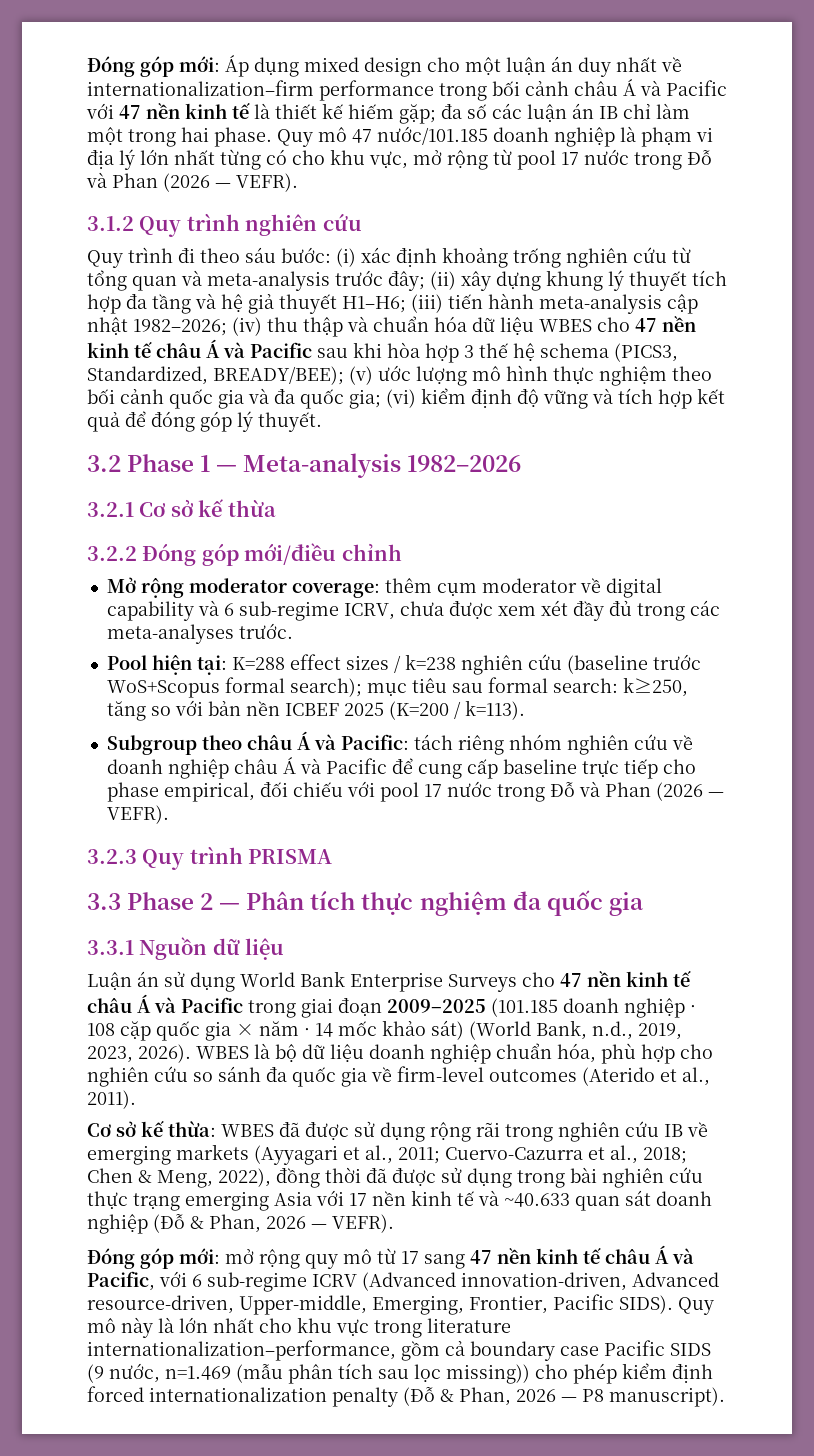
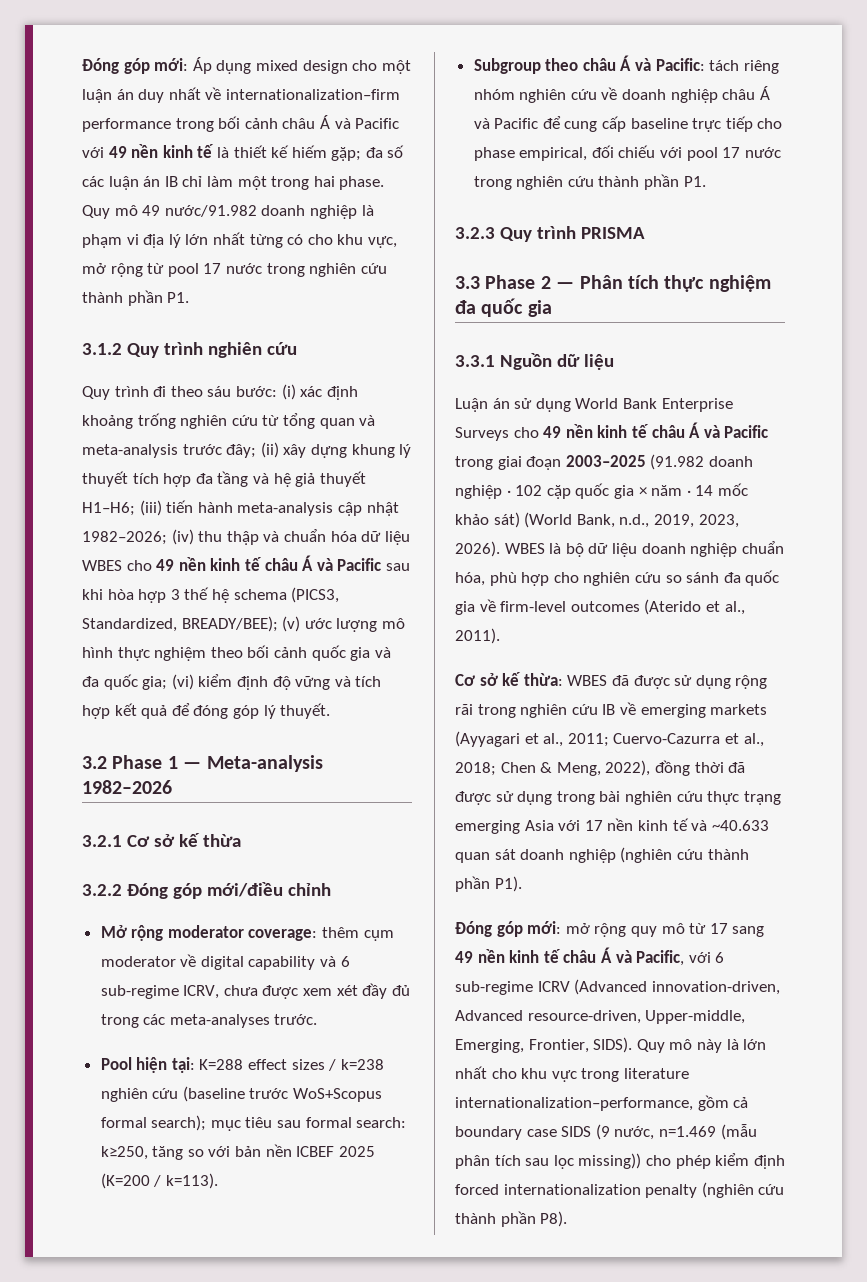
[119,105,141,119] 47 -> [108,146,127,158] 49
[352,126,488,145] 47 nước/101.185 -> [142,205,257,217] 49 nước/91.982
[687,150,712,165] [86,172,298,192] Đỗ và Phan (2026 — VEFR). -> [309,263,387,277] [82,290,190,306] nghiên cứu thành phần P1.
[635,318,657,332] 47 -> [156,559,175,571] 49
[549,781,724,801] [106,805,169,824] Đỗ và Phan (2026 — VEFR). -> [516,174,706,190] nghiên cứu thành phần P1.
[560,973,582,987] 47 -> [543,426,562,438] 49
[387,998,558,1017] 2009–2025 (101.185 -> [565,454,705,470] 2003–2025 (91.982
[87,1023,115,1036] 108 -> [515,485,543,496] 102
[153,1214,394,1233] (Đỗ & Phan, 2026 — VEFR). -> [620,847,749,863] [455,876,522,892] (nghiên cứu thành phần P1).
[470,1250,492,1264] 47 -> [455,951,473,963] 49
[553,1294,614,1310] Pacific -> (589, 1046) none
[604,1340,665,1356] Pacific -> (557, 1133) none
[403,1387,725,1407] (Đỗ & Phan, 2026 — P8 manuscript). -> [701,1182,785,1198] [455,1211,568,1227] (nghiên cứu thành phần P8).

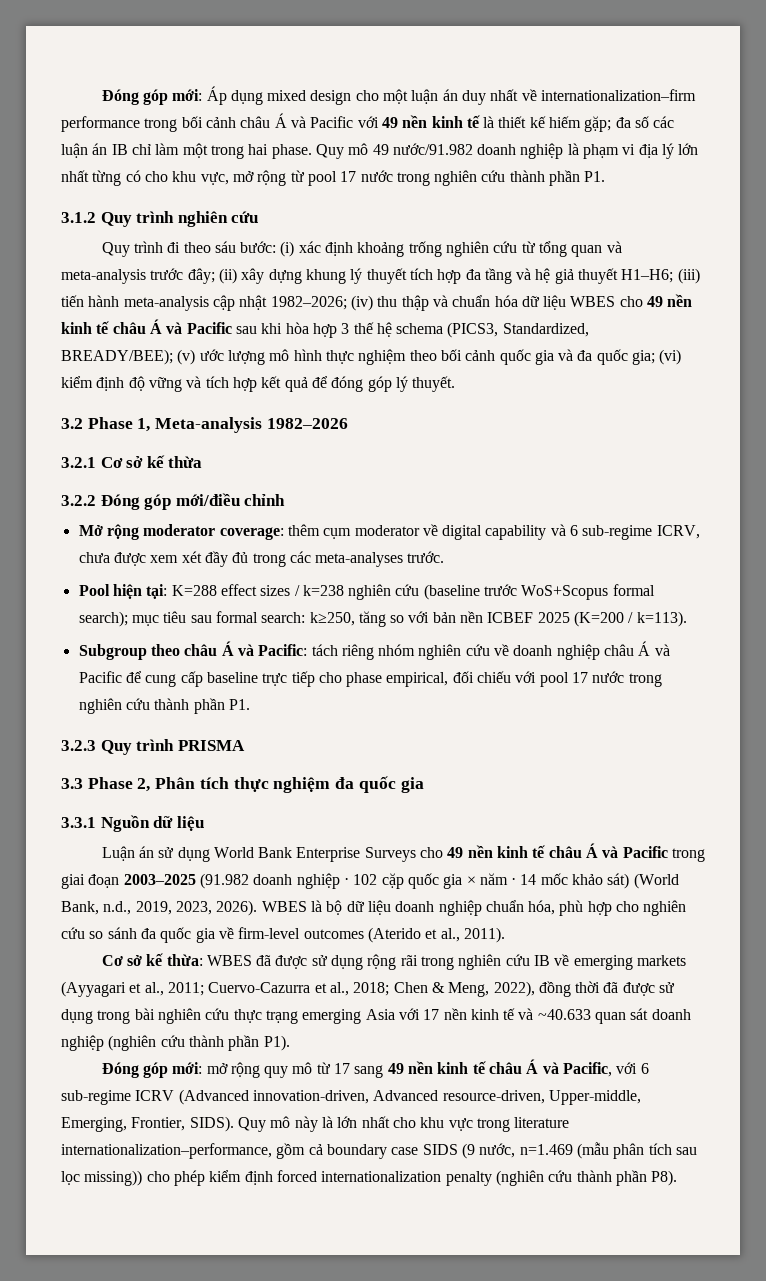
[167,756,202,769] 1 — -> [137,418,151,432] 1,
[540,276,575,289] 2 — -> [137,778,151,792] 2,

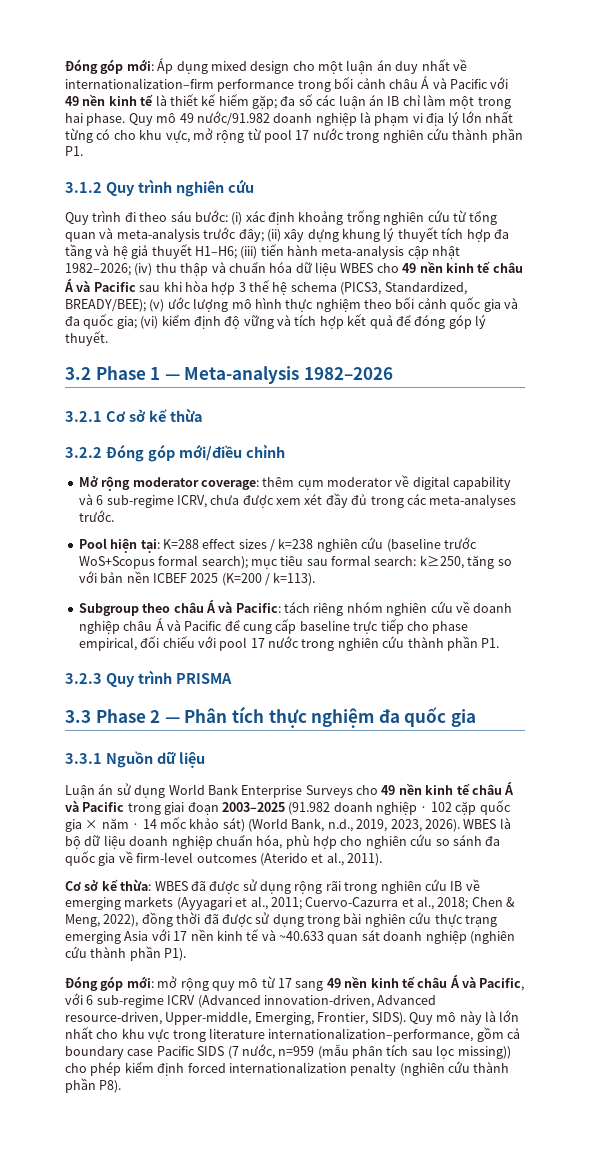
[137,418,151,432] 1, -> [150,367,180,380] 1 —
[137,778,151,792] 2, -> [150,710,180,723] 2 —
[422,1143,573,1159] SIDS (9 nước, n=1.469 -> [156,1044,315,1059] Pacific SIDS (7 nước, n=959

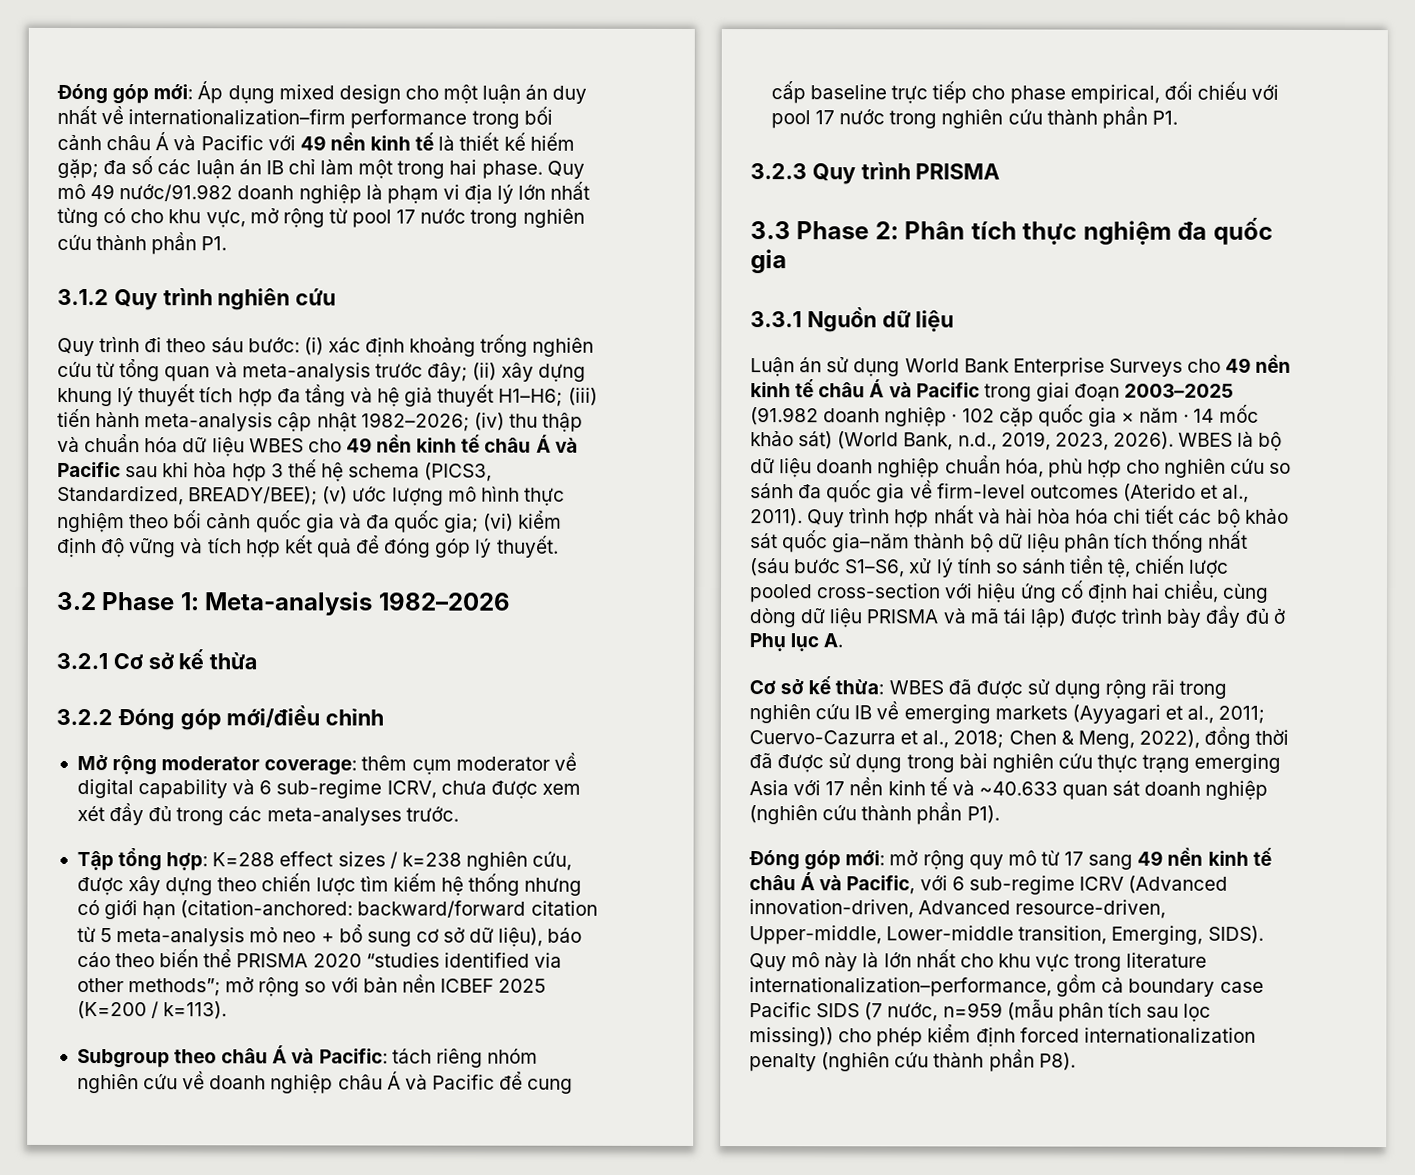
[150,367,180,380] 1 — -> [179,592,199,611] 1:
[78,538,160,553] Pool hiện tại: -> [76,848,209,872] Tập tổng hợp:
[361,537,477,552] [78,555,495,569] cứu (baseline trước WoS+Scopus formal search); mục tiêu sau formal search: k≥250, tăng -> [532,850,573,871] [76,873,583,896] [76,900,598,920] [76,924,583,947] [76,949,562,968] [76,977,301,997] cứu, được xây dựng theo chiến lược tìm kiếm hệ thống nhưng có giới hạn (citation-anchored: backward/forward citation từ 5 meta-analysis mỏ neo + bổ sung cơ sở dữ liệu), báo cáo theo biến thể PRISMA 2020 “studies identified via other methods”; mở rộng
[150,710,180,723] 2 — -> [874,221,899,240] 2:
(382, 859) none -> [807,505,1289,528] [750,530,1249,553] [750,555,1230,578] [749,580,1270,603] [749,605,1285,628] [749,633,844,652] Quy trình hợp nhất và hài hòa hóa chi tiết các bộ khảo sát quốc gia–năm thành bộ dữ liệu phân tích thống nhất (sáu bước S1–S6, xử lý tính so sánh tiền tệ, chiến lược pooled cross-section với hiệu ứng cố định hai chiều, cùng dòng dữ liệu PRISMA và mã tái lập) được trình bày đầy đủ ở Phụ lục A.
[254,1012,369,1025] Emerging, Frontier, -> [886,925,1204,945] Lower-middle transition, Emerging,

